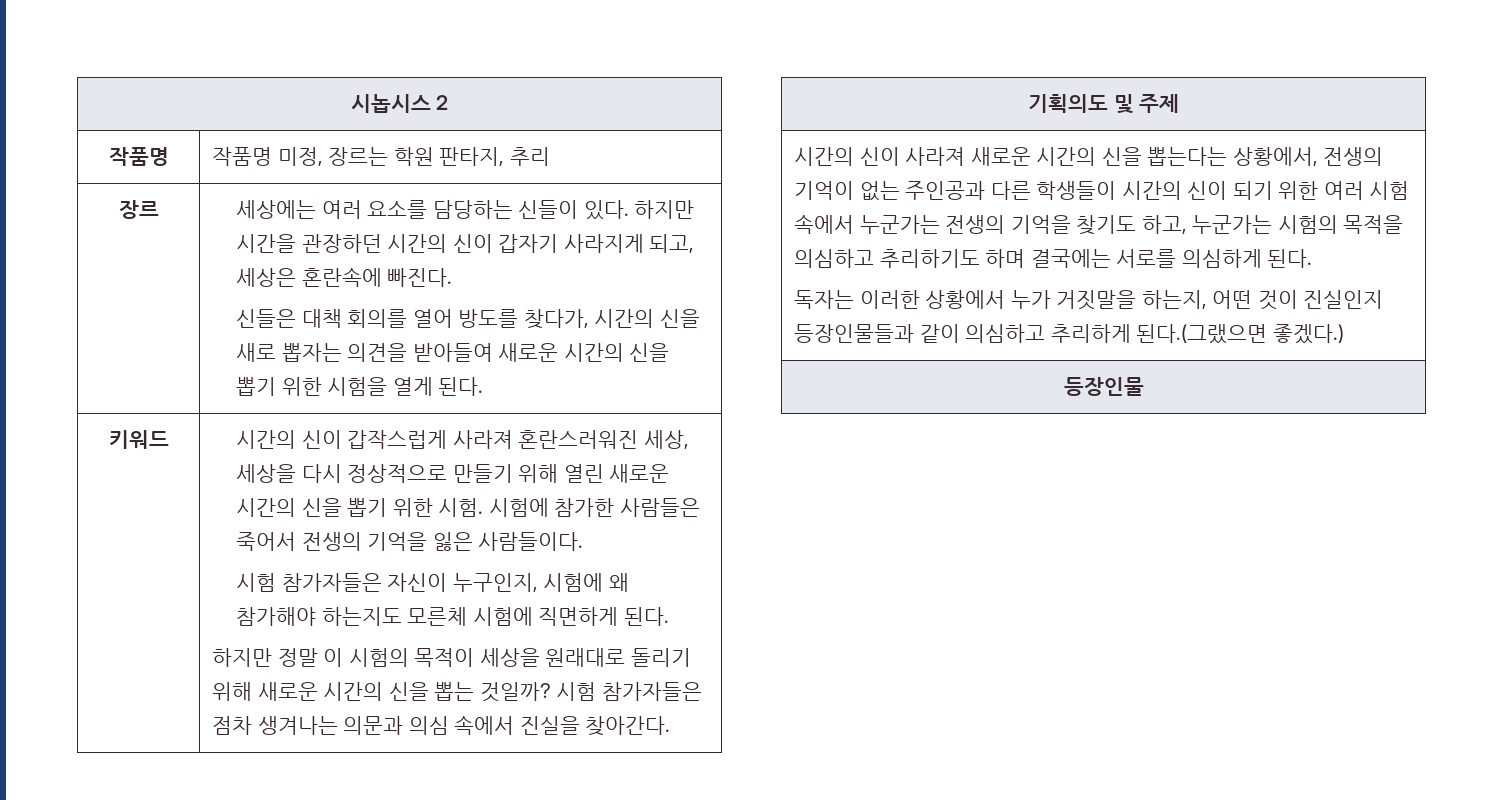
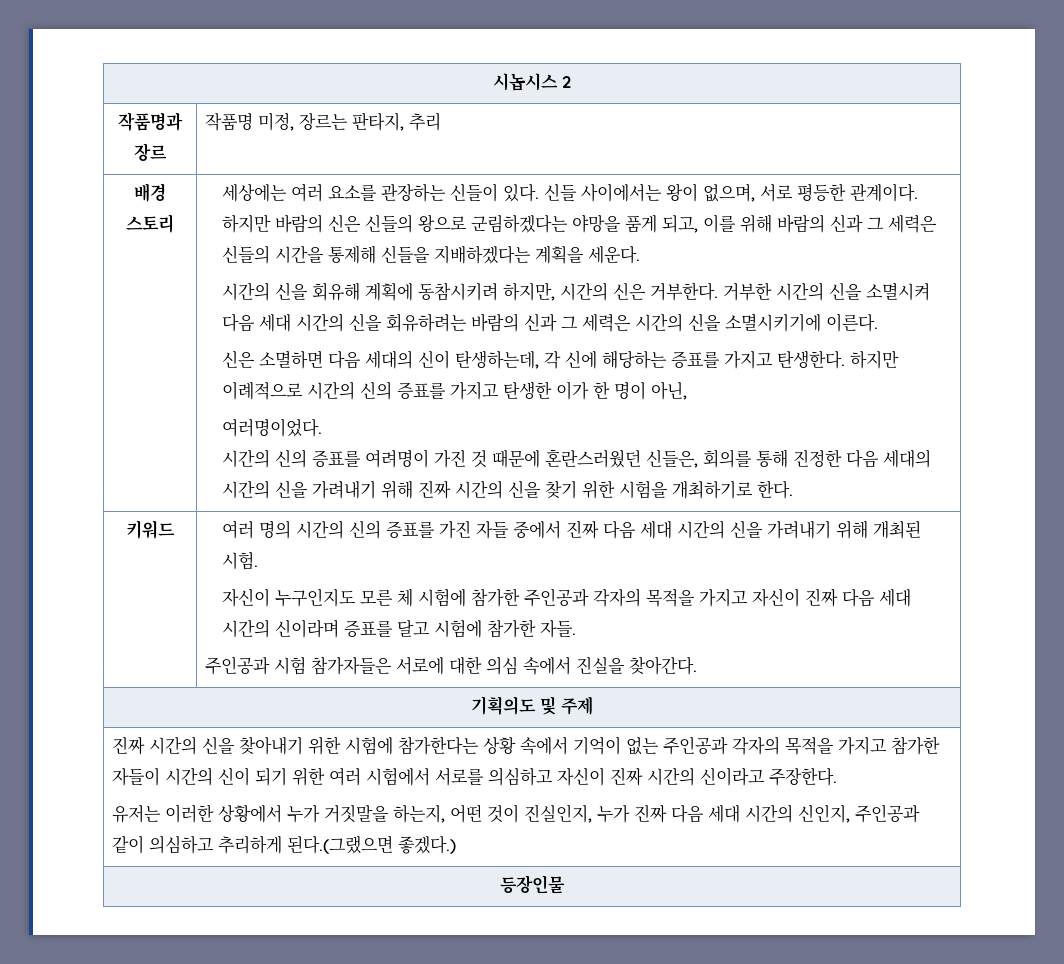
[108,147,169,166] 작품명 -> [118,112,183,131] [134,143,167,161] 작품명과 장르
[393,147,434,166] 학원 -> (348, 121) none
[118,200,159,219] 장르 -> [134,183,166,202] [126,214,174,233] 배경 스토리
[432,200,513,219] 담당하는 -> [380,184,446,202] 관장하는
[634,200,695,219] [235,234,695,253] [235,267,453,287] [235,309,700,329] [235,343,670,362] [235,377,484,396] [108,430,169,449] [235,430,689,449] [235,464,670,483] [235,498,700,517] [235,532,584,551] [235,573,629,592] [235,607,669,626] [212,648,691,667] [212,682,702,702] [212,716,404,735] 하지만 시간을 관장하던 시간의 신이 갑자기 사라지게 되고, 세상은 혼란속에 빠진다. // 신들은 대책 회의를 열어 방도를 찾다가, 시간의 신을 새로 뽑자는 의견을 받아들여 새로운 시간의 신을 뽑기 위한 시험을 열게 된다. // 키워드 | 시간의 신이 갑작스럽게 사라져 혼란스러워진 세상, 세상을 다시 정상적으로 만들기 위해 열린 새로운 시간의 신을 뽑기 위한 시험. 시험에 참가한 사람들은 죽어서 전생의 기억을 잃은 사람들이다. // 시험 참가자들은 자신이 누구인지, 시험에 왜 참가해야 하는지도 모른체 시험에 직면하게 된다. // 하지만 정말 이 시험의 목적이 세상을 원래대로 돌리기 위해 새로운 시간의 신을 뽑는 것일까? 시험 참가자들은 점차 생겨나는 의문과 -> [543,183,918,202] [221,214,937,233] [221,245,640,264] [221,282,930,301] [221,313,878,332] [221,350,899,369] [221,381,687,400] [221,418,322,437] [221,449,931,468] [221,480,793,499] [126,520,175,539] [221,520,921,539] [221,552,258,570] [221,588,911,607] [221,619,576,638] [204,656,482,675] 신들 사이에서는 왕이 없으며, 서로 평등한 관계이다. 하지만 바람의 신은 신들의 왕으로 군림하겠다는 야망을 품게 되고, 이를 위해 바람의 신과 그 세력은 신들의 시간을 통제해 신들을 지배하겠다는 계획을 세운다. // 시간의 신을 회유해 계획에 동참시키려 하지만, 시간의 신은 거부한다. 거부한 시간의 신을 소멸시켜 다음 세대 시간의 신을 회유하려는 바람의 신과 그 세력은 시간의 신을 소멸시키기에 이른다. // 신은 소멸하면 다음 세대의 신이 탄생하는데, 각 신에 해당하는 증표를 가지고 탄생한다. 하지만 이례적으로 시간의 신의 증표를 가지고 탄생한 이가 한 명이 아닌, // 여러명이었다. // 시간의 신의 증표를 여려명이 가진 것 때문에 혼란스러웠던 신들은, 회의를 통해 진정한 다음 세대의 시간의 신을 가려내기 위해 진짜 시간의 신을 찾기 위한 시험을 개최하기로 한다. // 키워드 | 여러 명의 시간의 신의 증표를 가진 자들 중에서 진짜 다음 세대 시간의 신을 가려내기 위해 개최된 시험. // 자신이 누구인지도 모른 체 시험에 참가한 주인공과 각자의 목적을 가지고 자신이 진짜 다음 세대 시간의 신이라며 증표를 달고 시험에 참가한 자들. // 주인공과 시험 참가자들은 서로에 대한
[794,147,1384,166] [794,181,1117,201] 시간의 신이 사라져 새로운 시간의 신을 뽑는다는 상황에서, 전생의 기억이 없는 주인공과 다른 학생들이 -> [111,736,940,755] [111,767,160,786] 진짜 시간의 신을 찾아내기 위한 시험에 참가한다는 상황 속에서 기억이 없는 주인공과 각자의 목적을 가지고 참가한 자들이
[1369,181,1410,200] [794,214,1404,235] [794,249,1313,268] [794,290,855,309] 시험 속에서 누군가는 전생의 기억을 찾기도 하고, 누군가는 시험의 목적을 의심하고 추리하기도 하며 결국에는 서로를 의심하게 된다. // 독자는 -> [365,767,837,786] [111,805,161,823] 시험에서 서로를 의심하고 자신이 진짜 시간의 신이라고 주장한다. // 유저는
[1303,290,1384,309] [794,324,915,343] 진실인지 등장인물들과 -> [523,804,920,823] 진실인지, 누가 진짜 다음 세대 시간의 신인지, 주인공과

